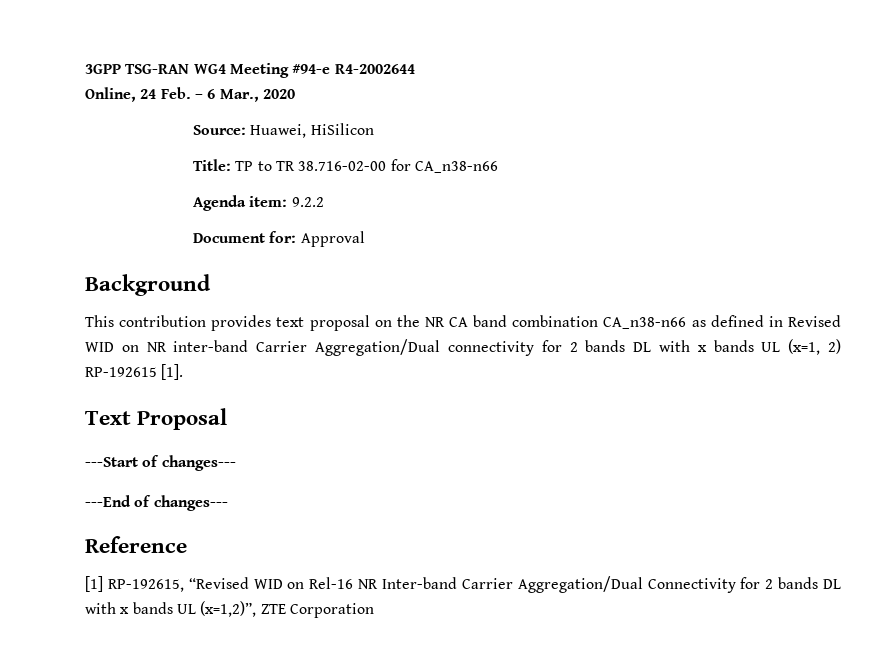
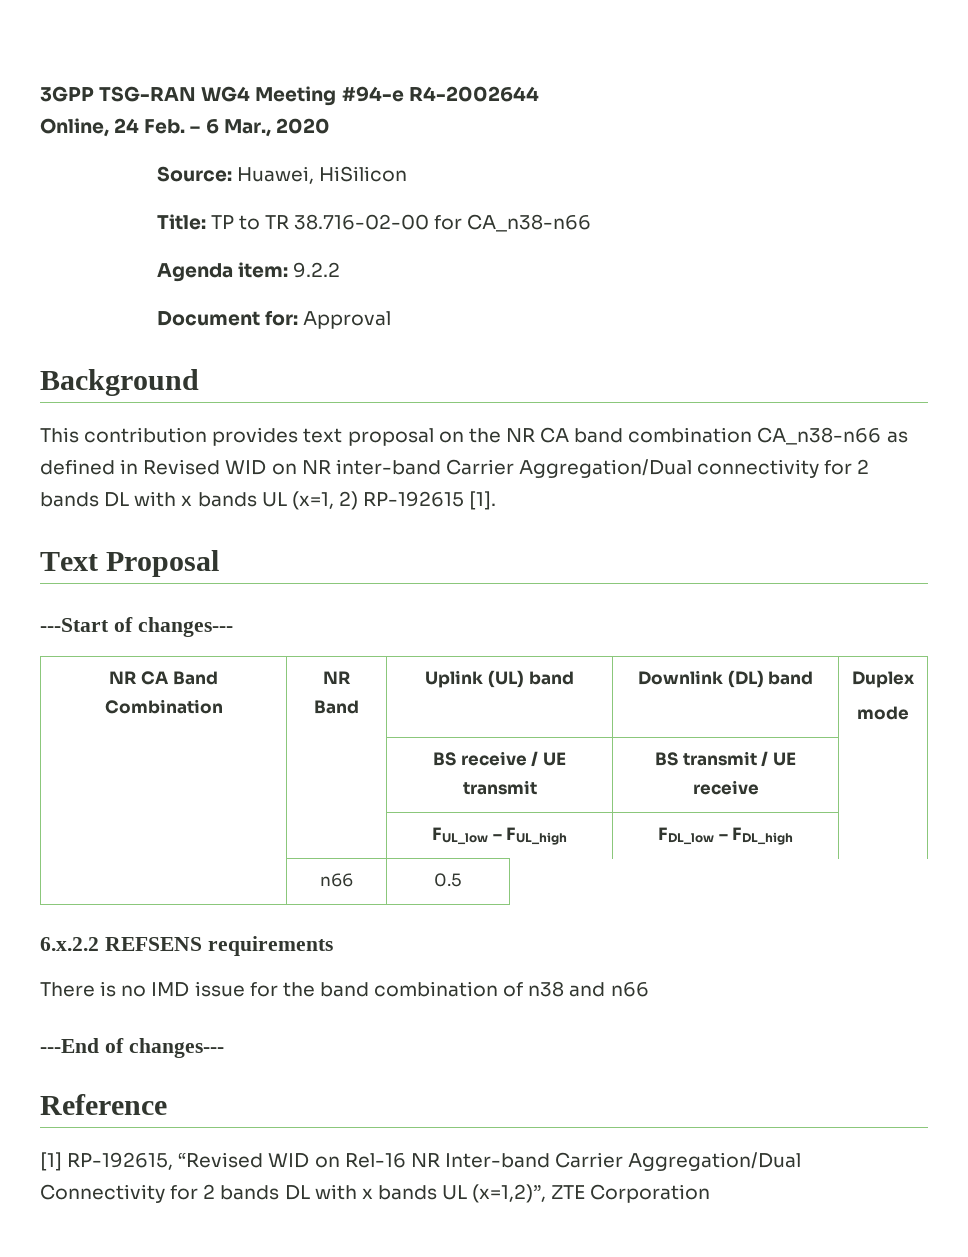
(236, 463) none -> [109,671,218,685] [104,699,223,714] [323,671,351,684] [314,700,359,714] [425,670,574,688] [637,670,814,688] [852,671,915,688] [857,706,909,720] [433,751,566,767] [462,780,537,795] [655,751,796,767] [692,780,759,795] [431,827,568,845] [657,827,794,845] [320,873,353,887] [434,873,462,887] [40,936,333,956] [40,981,649,997] // NR CA Band Combination | NR Band | Uplink (UL) band | Downlink (DL) band | Duplex // mode // | | BS receive / UE transmit | BS transmit / UE receive | // | | FUL_low – FUL_high | FDL_low – FDL_high | // | n66 | 0.5 // 6.x.2.2 REFSENS requirements // There is no IMD issue for the band combination of n38 and n66

